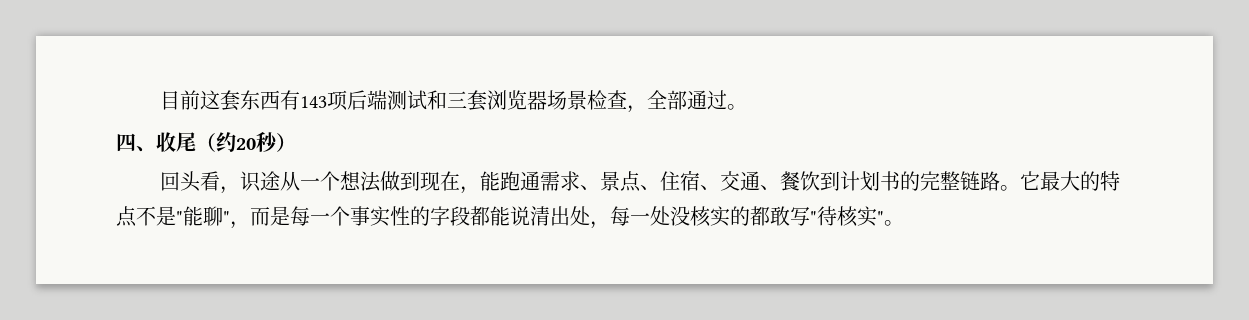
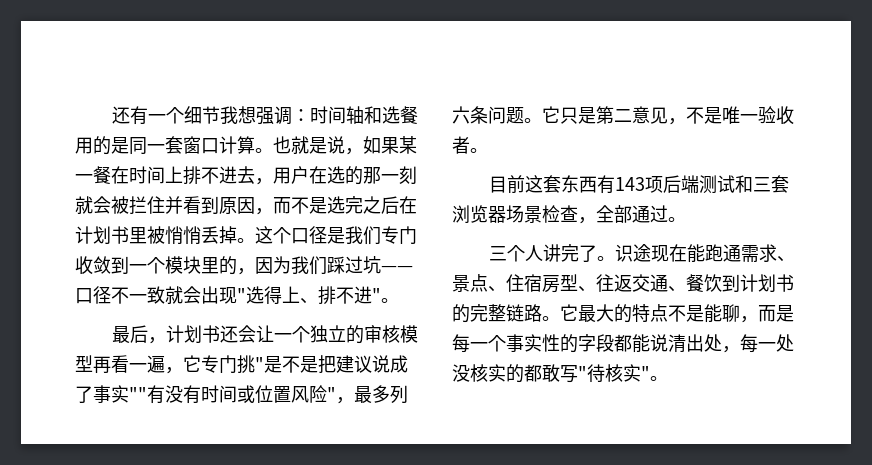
(159, 100) none -> [111,106,418,125] [75,136,417,155] [75,166,417,185] [75,196,417,215] [75,226,417,245] [75,256,413,275] [75,286,399,305] [111,325,418,344] [75,355,408,374] [75,385,408,404] [452,106,794,125] [452,136,488,154] 还有一个细节我想强调：时间轴和选餐用的是同一套窗口计算。也就是说，如果某一餐在时间上排不进去，用户在选的那一刻就会被拦住并看到原因，而不是选完之后在计划书里被悄悄丢掉。这个口径是我们专门收敛到一个模块里的，因为我们踩过坑——口径不一致就会出现"选得上、排不进"。 // 最后，计划书还会让一个独立的审核模型再看一遍，它专门挑"是不是把建议说成了事实""有没有时间或位置风险"，最多列六条问题。它只是第二意见，不是唯一验收者。 //
[116,132,296,152] [159,171,480,194] 四、收尾（约20秒） // 回头看，识途从一个想法做到现在， -> [488,244,687,262] 三个人讲完了。识途现在
[699,185,720,190] 、 -> [542,274,632,293] 房型、往返
[176,206,230,226] "能聊" -> [704,304,740,323] 能聊

